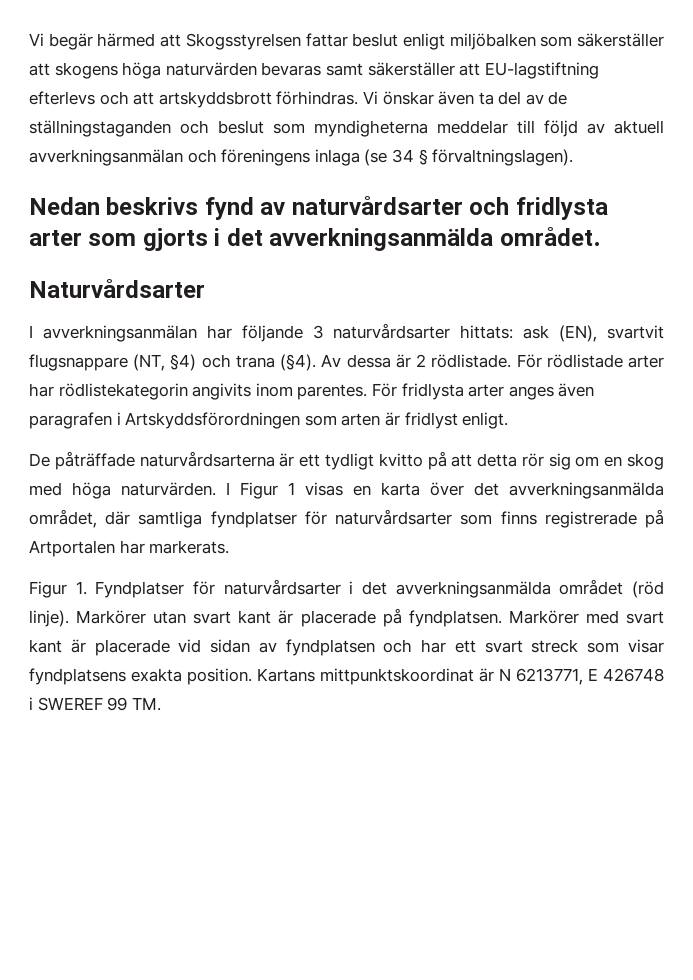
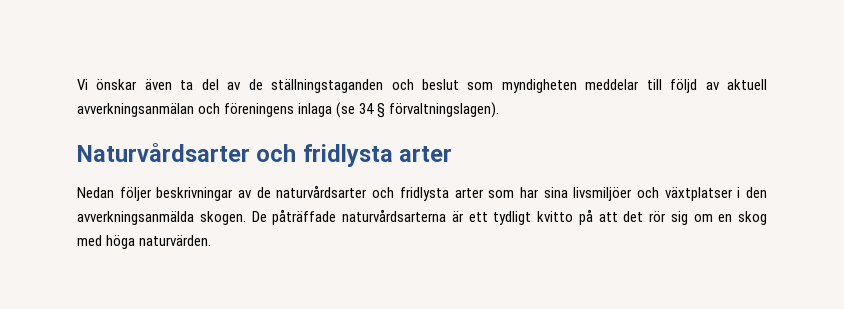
[29,33,664,50] [29,62,599,79] [29,91,378,108] Vi begär härmed att Skogsstyrelsen fattar beslut enligt miljöbalken som säkerställer att skogens höga naturvärden bevaras samt säkerställer att EU-lagstiftning efterlevs och att artskyddsbrott förhindras. Vi -> [77,79,88,90] Vi
[314,120,428,137] myndigheterna -> [501,79,577,93] myndigheten
[29,197,286,220] Nedan beskrivs fynd av -> [77,143,453,167] [77,187,271,201] Naturvårdsarter och fridlysta arter // Nedan följer beskrivningar av de
[142,227,601,251] [29,279,205,298] [29,323,664,342] [29,354,664,371] [29,383,595,400] [29,412,509,429] gjorts i det avverkningsanmälda området. // Naturvårdsarter // I avverkningsanmälan har följande 3 naturvårdsarter hittats: ask (EN), svartvit flugsnappare (NT, §4) och trana (§4). Av dessa är 2 rödlistade. För rödlistade arter har rödlistekategorin angivits inom parentes. För fridlysta arter anges även paragrafen i Artskyddsförordningen som arten är fridlyst enligt. // -> [519,187,767,201] [77,211,246,225] har sina livsmiljöer och växtplatser i den avverkningsanmälda skogen.
[477,453,518,467] detta -> [623,211,644,222] det
[226,482,664,499] [29,509,664,528] [29,540,230,557] [29,579,664,598] [29,608,664,627] [29,639,664,656] [29,668,664,685] [29,697,161,711] I Figur 1 visas en karta över det avverkningsanmälda området, där samtliga fyndplatser för naturvårdsarter som finns registrerade på Artportalen har markerats. // Figur 1. Fyndplatser för naturvårdsarter i det avverkningsanmälda området (röd linje). Markörer utan svart kant är placerade på fyndplatsen. Markörer med svart kant är placerade vid sidan av fyndplatsen och har ett svart streck som visar fyndplatsens exakta position. Kartans mittpunktskoordinat är N 6213771, E 426748 i SWEREF 99 TM. -> (212, 240) none

